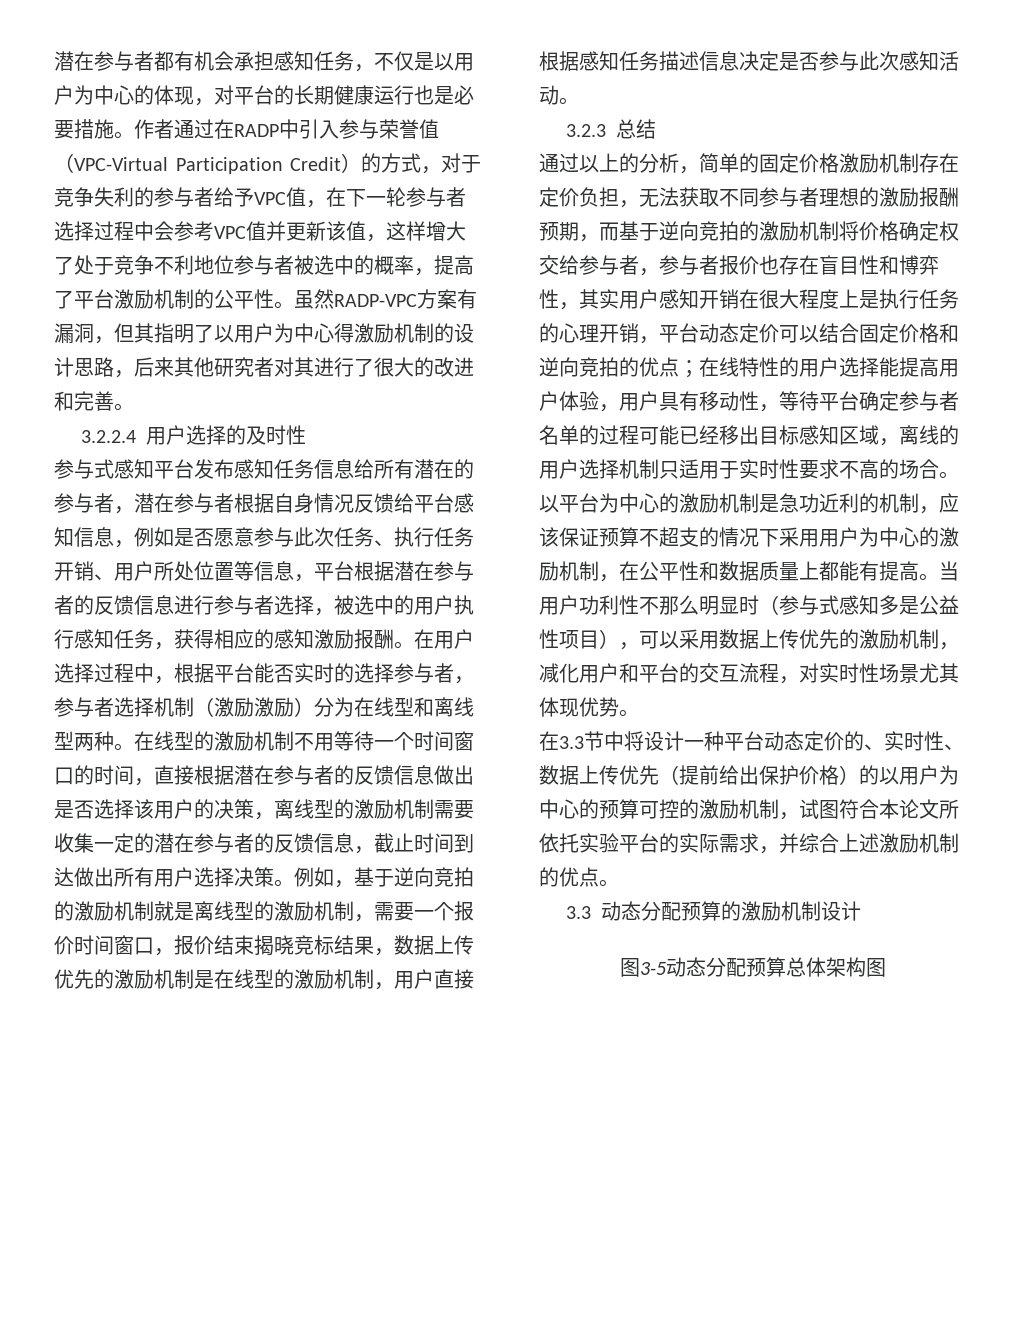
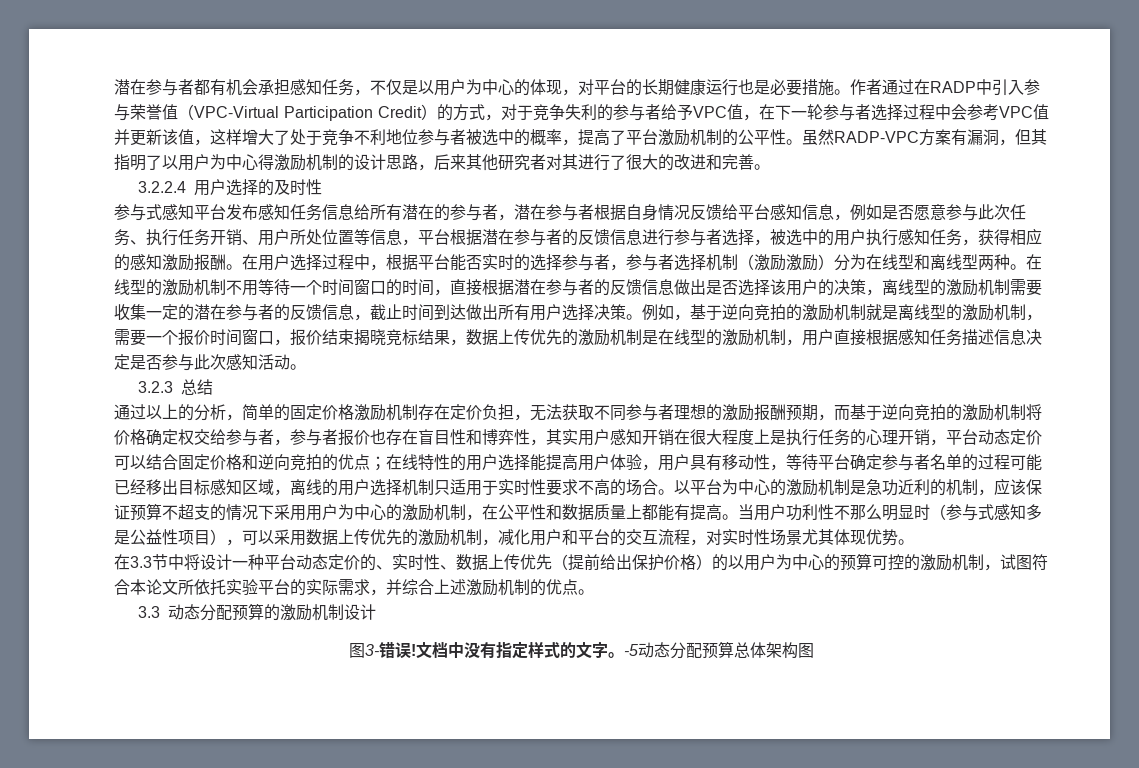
[639,962,666,975] 3-5 -> [365,641,638,659] 3-错误!文档中没有指定样式的文字。-5

